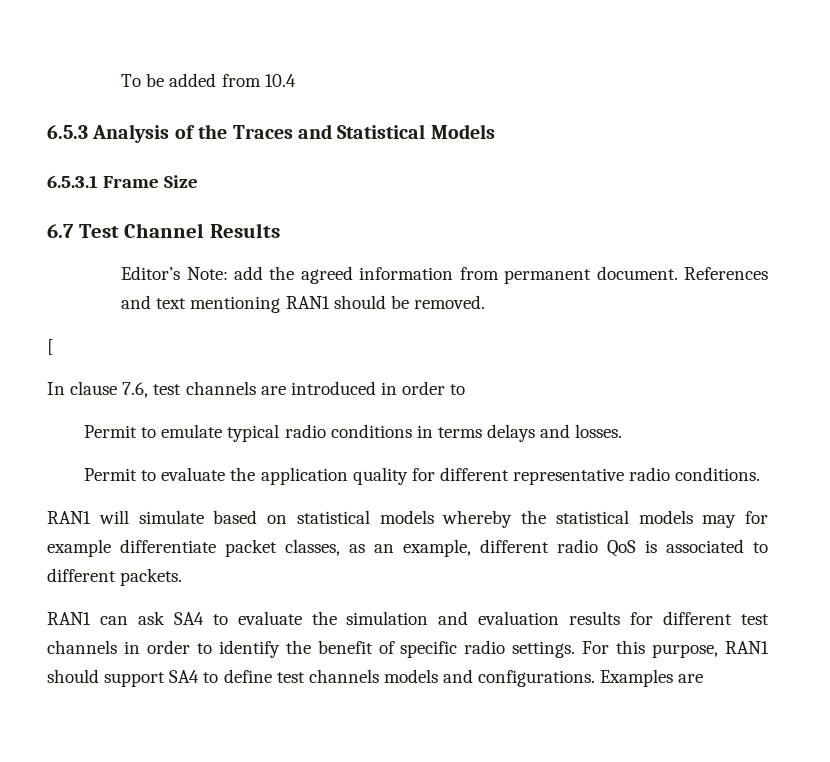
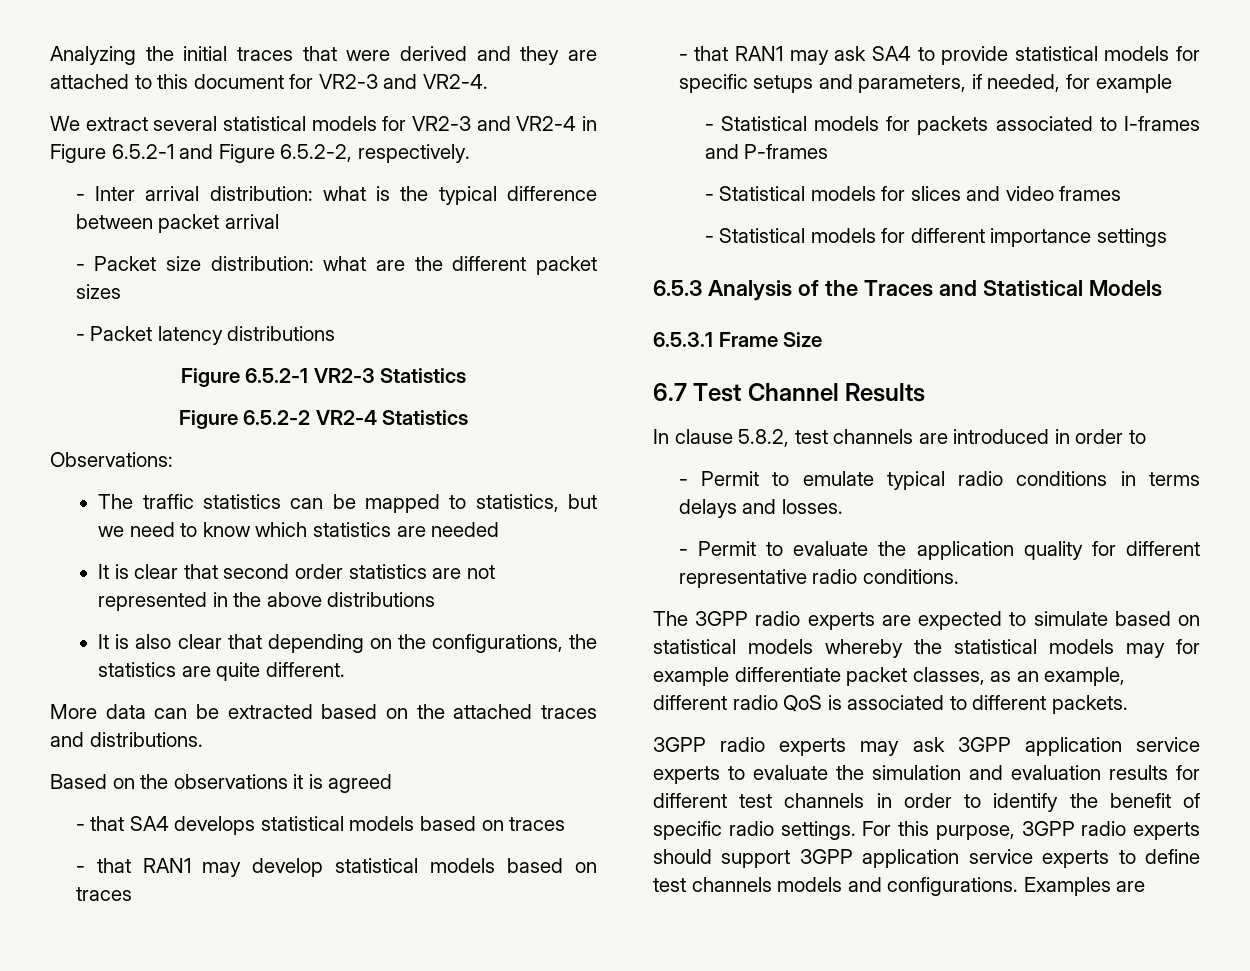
[121,73,296,87] To be added from 10.4 -> [50,46,598,65] [50,74,488,89] [50,116,598,131] [50,144,470,163] [75,186,598,205] [75,214,279,233] [75,256,598,275] [75,284,121,299] [75,326,336,345] [180,368,467,387] [178,410,469,429] [50,452,173,467] [98,494,597,513] [98,522,500,537] [98,564,495,579] [98,592,436,611] [98,634,597,653] [98,662,345,681] [50,704,598,719] [50,732,203,747] [50,774,393,793] [75,816,566,835] [75,858,598,877] [75,887,132,901] [678,46,1200,65] [678,74,1172,93] [704,116,1200,135] [704,144,829,159] [704,186,1122,201] [704,228,1167,247] Analyzing the initial traces that were derived and they are attached to this document for VR2-3 and VR2-4. // We extract several statistical models for VR2-3 and VR2-4 in Figure 6.5.2-1 and Figure 6.5.2-2, respectively. // - Inter arrival distribution: what is the typical difference between packet arrival // - Packet size distribution: what are the different packet sizes // - Packet latency distributions // Figure 6.5.2-1 VR2-3 Statistics // Figure 6.5.2-2 VR2-4 Statistics // Observations: // The traffic statistics can be mapped to statistics, but we need to know which statistics are needed // It is clear that second order statistics are not represented in the above distributions // It is also clear that depending on the configurations, the statistics are quite different. // More data can be extracted based on the attached traces and distributions. // Based on the observations it is agreed // - that SA4 develops statistical models based on traces // - that RAN1 may develop statistical models based on traces // - that RAN1 may ask SA4 to provide statistical models for specific setups and parameters, if needed, for example // - Statistical models for packets associated to I-frames and P-frames // - Statistical models for slices and video frames // - Statistical models for different importance settings
[121,266,768,284] [121,295,485,313] [47,339,54,355] // Editor’s Note: add the agreed information from permanent document. References and text mentioning RAN1 should be removed. // [ -> (926, 392) none
[122,382,149,398] 7.6, -> [738,429,790,447] 5.8.2,
(466, 389) none -> [678,479,688,486] -
(623, 431) none -> [678,549,688,556] -
[47,510,129,524] RAN1 will -> [653,611,1027,630] The 3GPP radio experts are expected to
[47,611,204,625] RAN1 can ask SA4 -> [653,737,1200,756] [653,766,720,784] 3GPP radio experts may ask 3GPP application service experts
[725,641,770,654] [47,669,200,687] RAN1 should support SA4 -> [1021,821,1200,840] [653,849,1110,868] 3GPP radio experts should support 3GPP application service experts

